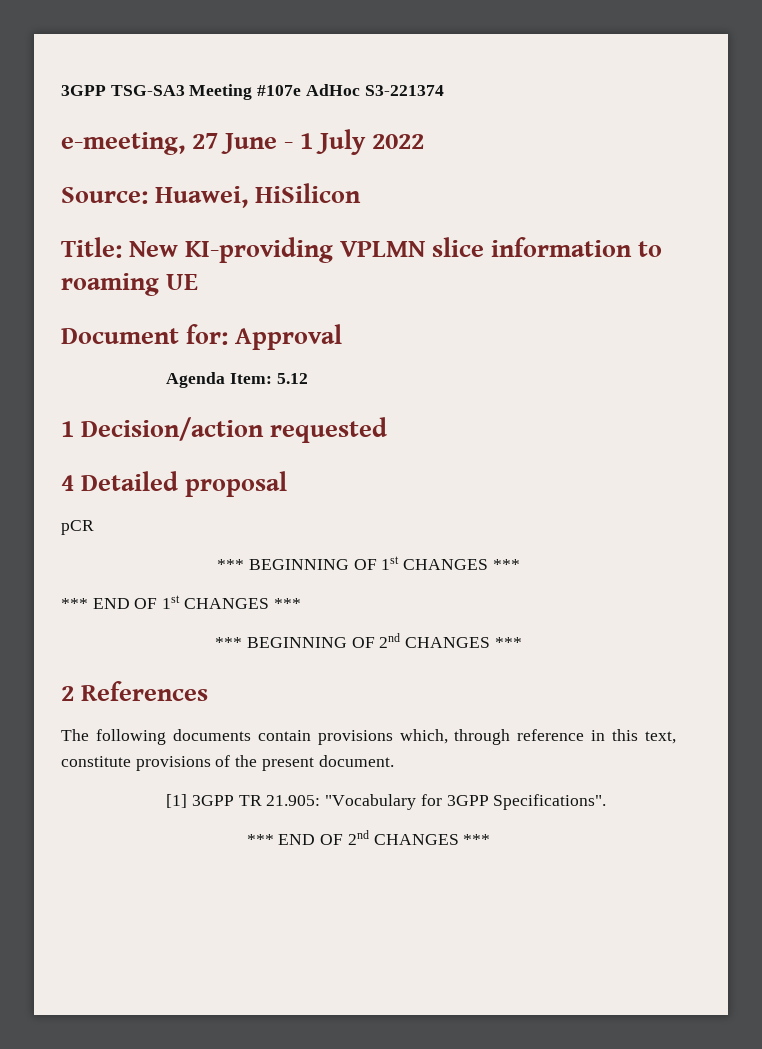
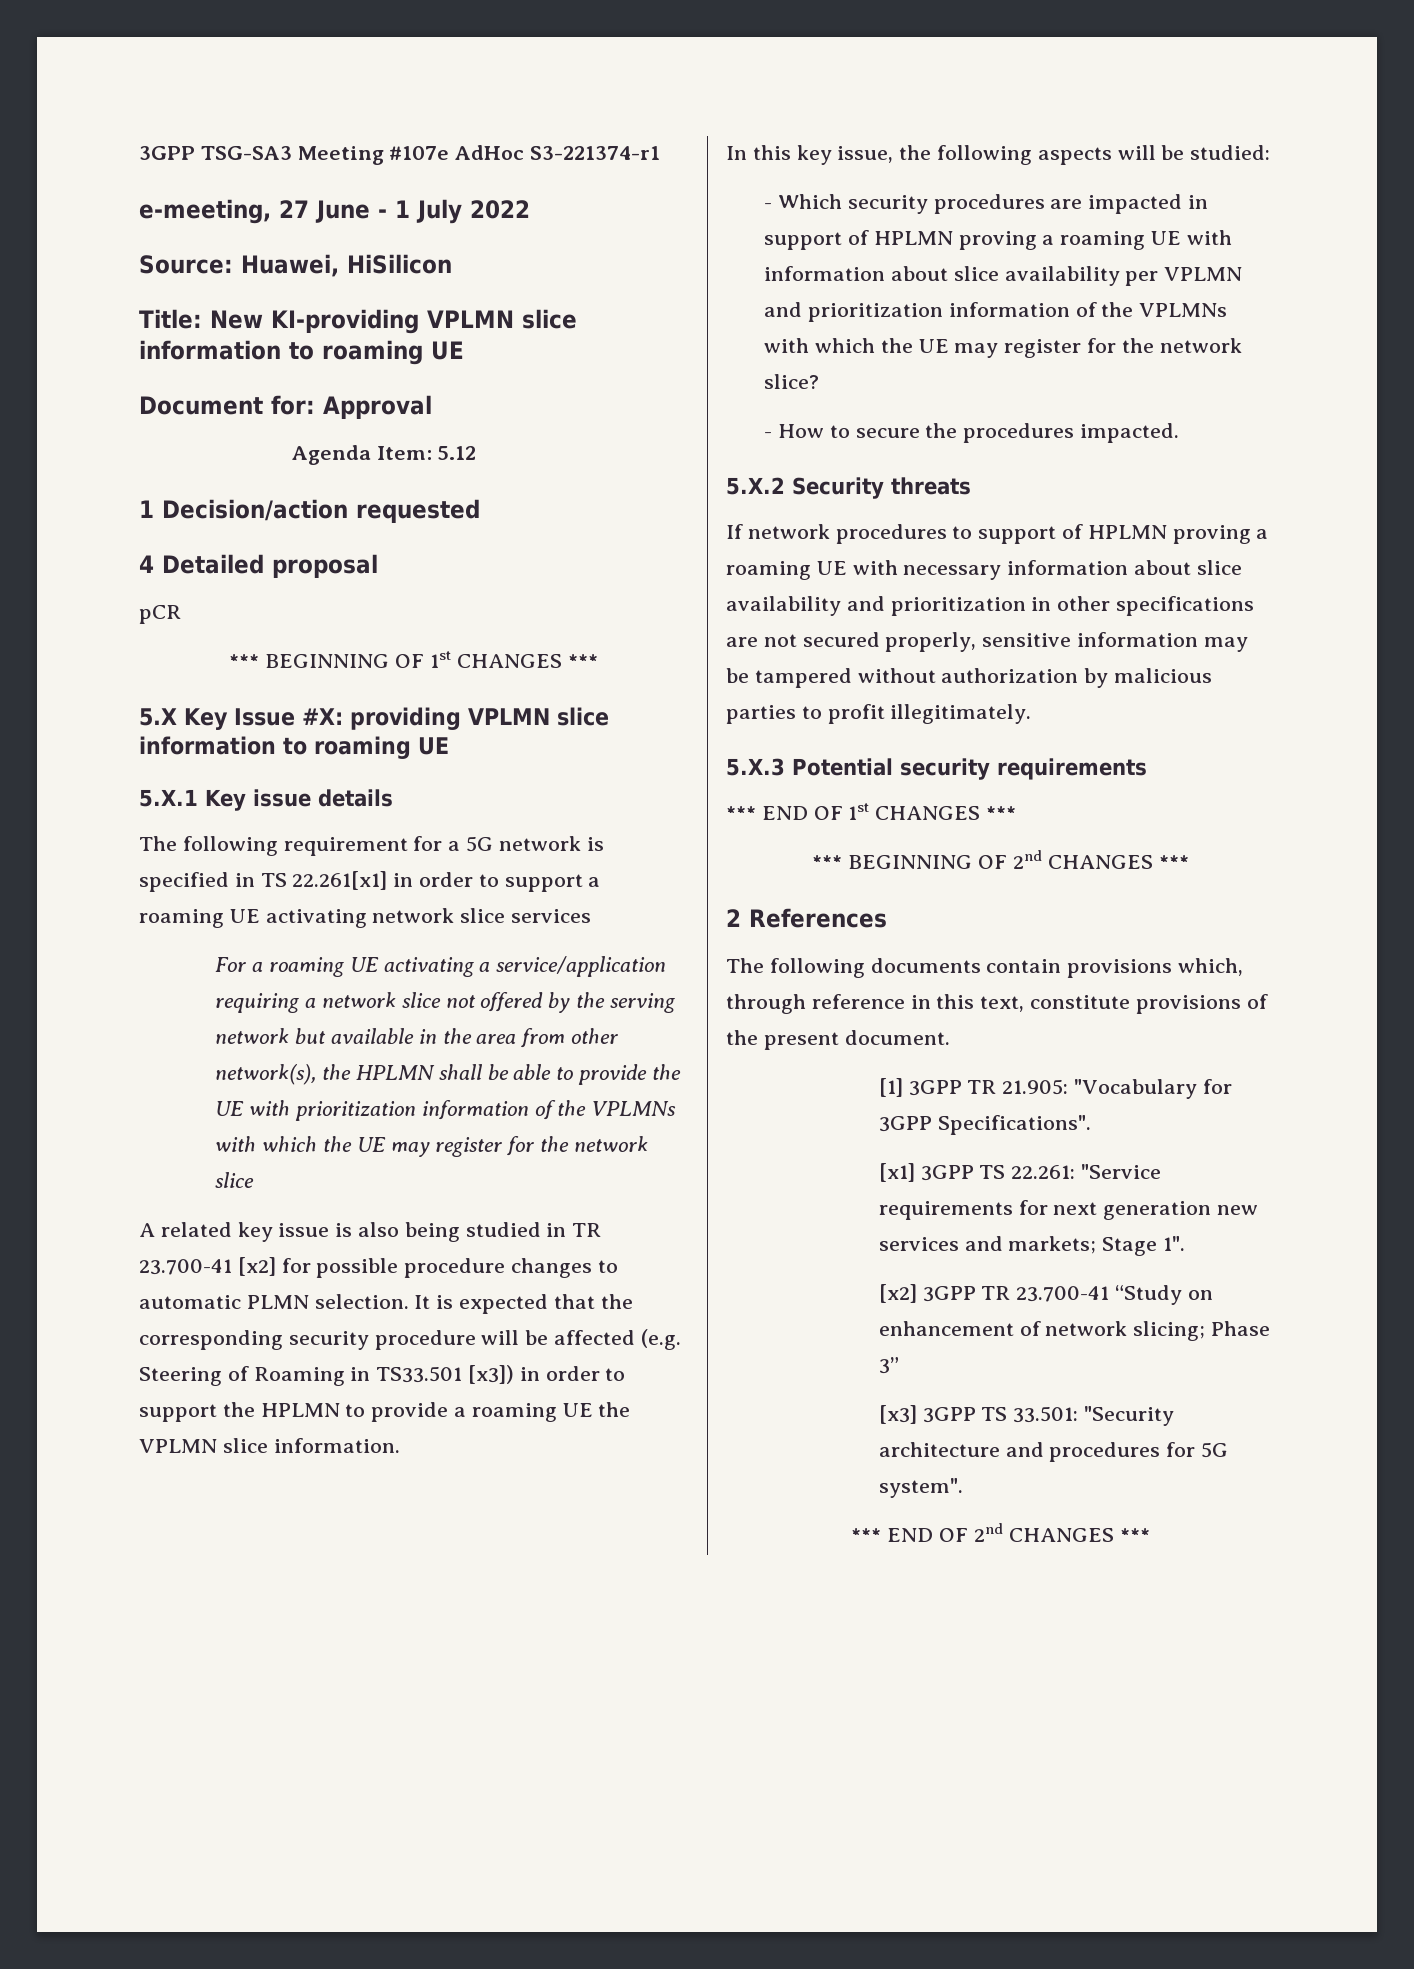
[364,85,444,96] S3-221374 -> [530,146,661,160] S3-221374-r1
(520, 564) none -> [139,707,609,730] [139,736,449,759] [139,789,393,811] [139,836,604,856] [139,871,601,892] [139,908,592,928] [215,956,667,977] [215,992,675,1013] [215,1028,619,1048] [215,1064,681,1085] [215,1100,677,1121] [215,1136,648,1157] [215,1172,255,1188] [139,1222,602,1242] [139,1257,618,1278] [139,1294,633,1314] [139,1329,681,1350] [139,1365,626,1386] [139,1402,631,1422] [139,1438,400,1453] [726,145,1271,165] [764,194,1209,214] [764,230,1232,250] [764,266,1243,286] [764,302,1228,322] [764,338,1242,358] [764,374,820,389] [764,423,1180,443] [726,477,971,499] [726,524,1269,544] [726,560,1242,580] [726,596,1255,616] [726,632,1248,652] [726,668,1213,688] [726,704,1032,724] [726,758,1147,780] // 5.X Key Issue #X: providing VPLMN slice information to roaming UE // 5.X.1 Key issue details // The following requirement for a 5G network is specified in TS 22.261[x1] in order to support a roaming UE activating network slice services // For a roaming UE activating a service/application requiring a network slice not offered by the serving network but available in the area from other network(s), the HPLMN shall be able to provide the UE with prioritization information of the VPLMNs with which the UE may register for the network slice // A related key issue is also being studied in TR 23.700-41 [x2] for possible procedure changes to automatic PLMN selection. It is expected that the corresponding security procedure will be affected (e.g. Steering of Roaming in TS33.501 [x3]) in order to support the HPLMN to provide a roaming UE the VPLMN slice information. // In this key issue, the following aspects will be studied: // - Which security procedures are impacted in support of HPLMN proving a roaming UE with information about slice availability per VPLMN and prioritization information of the VPLMNs with which the UE may register for the network slice? // - How to secure the procedures impacted. // 5.X.2 Security threats // If network procedures to support of HPLMN proving a roaming UE with necessary information about slice availability and prioritization in other specifications are not secured properly, sensitive information may be tampered without authorization by malicious parties to profit illegitimately. // 5.X.3 Potential security requirements
(607, 802) none -> [878,1163,1162,1182] [878,1200,1259,1220] [878,1236,1186,1256] [878,1284,1213,1305] [878,1321,1271,1341] [878,1357,899,1374] [878,1405,1175,1426] [878,1442,1229,1462] [878,1478,963,1498] // [x1] 3GPP TS 22.261: "Service requirements for next generation new services and markets; Stage 1". // [x2] 3GPP TR 23.700-41 “Study on enhancement of network slicing; Phase 3” // [x3] 3GPP TS 33.501: "Security architecture and procedures for 5G system".

